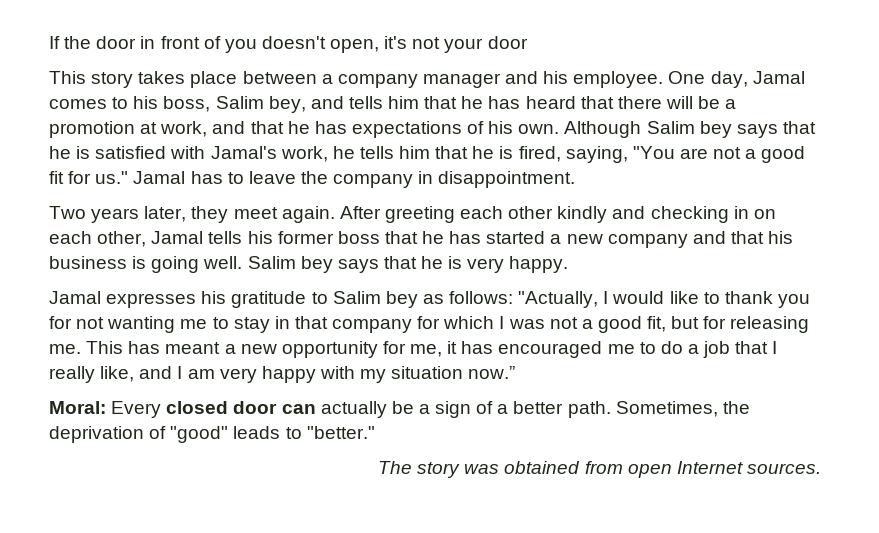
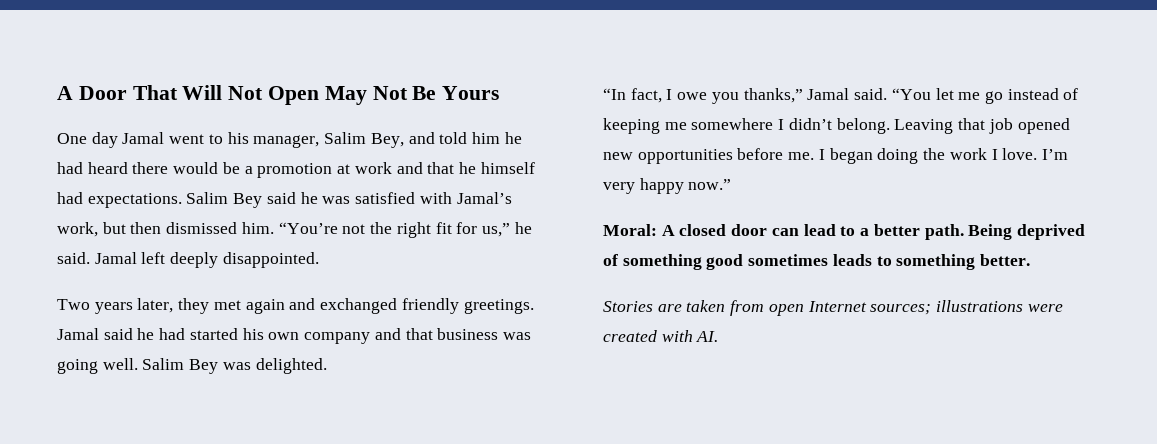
[49,36,528,53] [49,71,805,88] [49,96,693,113] If the door in front of you doesn't open, it's not your door // This story takes place between a company manager and his employee. One day, Jamal comes to his boss, Salim bey, and tells him that he has heard that there will -> [57,85,500,105] [57,132,522,148] [57,162,219,174] A Door That Will Not Open May Not Be Yours // One day Jamal went to his manager, Salim Bey, and told him he had heard there would
[160,121,208,137] work, -> [354,162,392,174] work
[314,121,816,138] [49,146,806,163] [49,171,576,188] [49,206,776,223] [49,231,794,248] [49,256,569,273] [49,291,810,308] [49,316,810,333] [49,341,778,358] [49,366,464,383] has expectations of his own. Although Salim bey says that he is satisfied with Jamal's work, he tells him that he is fired, saying, "You are not a good fit for us." Jamal has to leave the company in disappointment. // Two years later, they meet again. After greeting each other kindly and checking in on each other, Jamal tells his former boss that he has started a new company and that his business is going well. Salim bey says that he is very happy. // Jamal expresses his gratitude to Salim bey as follows: "Actually, I would like to thank you for not wanting me to stay in that company for which I was not a good fit, but for releasing me. This has meant a new opportunity for me, it has encouraged me to do a job that I really like, and I am very happy with my situation -> [480,162,535,174] [57,192,512,208] [57,222,532,238] [57,252,319,268] [57,298,534,314] [57,328,531,344] [57,358,327,374] [603,88,1079,104] [603,118,1070,134] [603,148,1068,164] [603,178,684,194] himself had expectations. Salim Bey said he was satisfied with Jamal’s work, but then dismissed him. “You’re not the right fit for us,” he said. Jamal left deeply disappointed. // Two years later, they met again and exchanged friendly greetings. Jamal said he had started his own company and that business was going well. Salim Bey was delighted. // “In fact, I owe you thanks,” Jamal said. “You let me go instead of keeping me somewhere I didn’t belong. Leaving that job opened new opportunities before me. I began doing the work I love. I’m very happy
[111,401,162,418] Every -> [661,225,675,236] A
[320,401,750,418] [49,426,375,443] [378,461,821,478] actually be a sign of a better path. Sometimes, the deprivation of "good" leads to "better." // The story was obtained from open Internet sources. -> [803,224,1085,240] [603,254,1031,270] [603,300,1063,316] [603,330,719,342] lead to a better path. Being deprived of something good sometimes leads to something better. // Stories are taken from open Internet sources; illustrations were created with AI.

